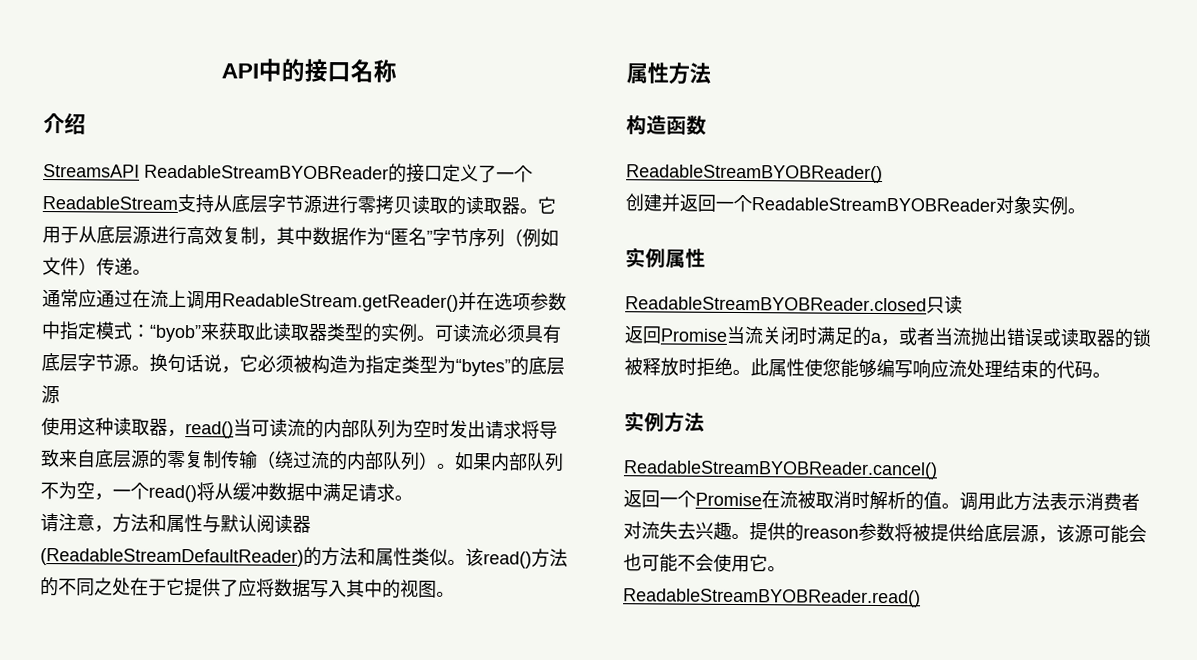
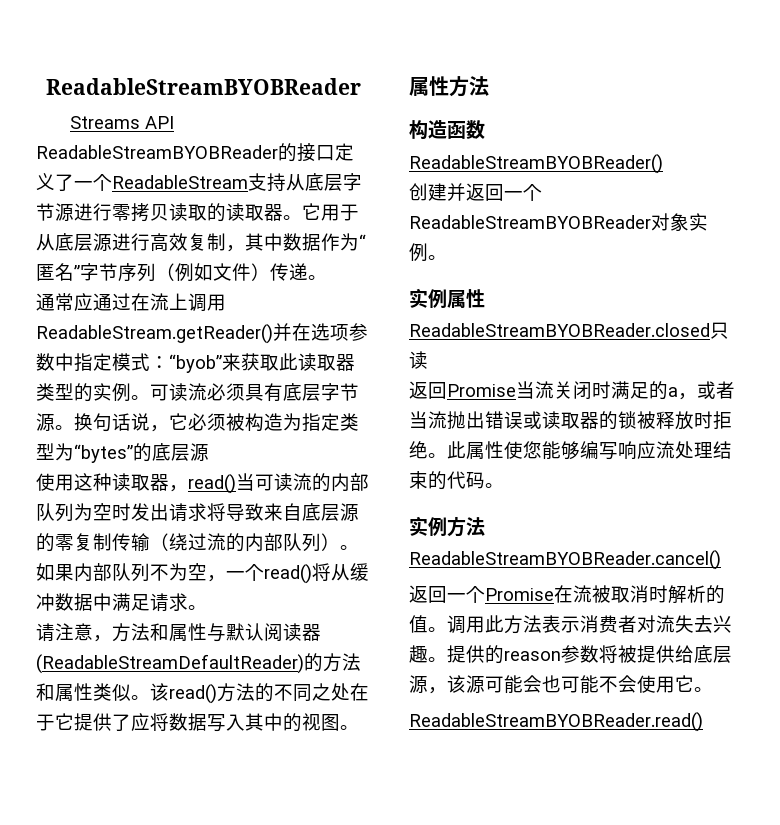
[220,58,397,83] [43,113,86,135] [43,164,140,178] API中的接口名称 // 介绍 // StreamsAPI -> [46,78,361,95] [69,116,174,129] ReadableStreamBYOBReader // Streams API

